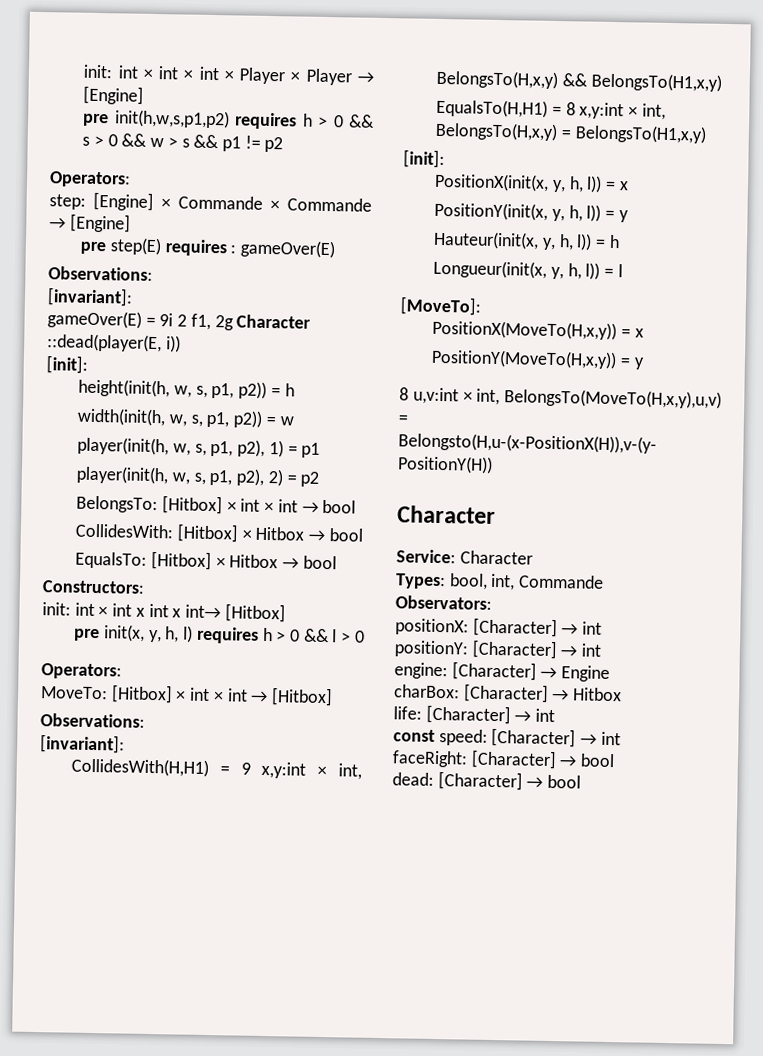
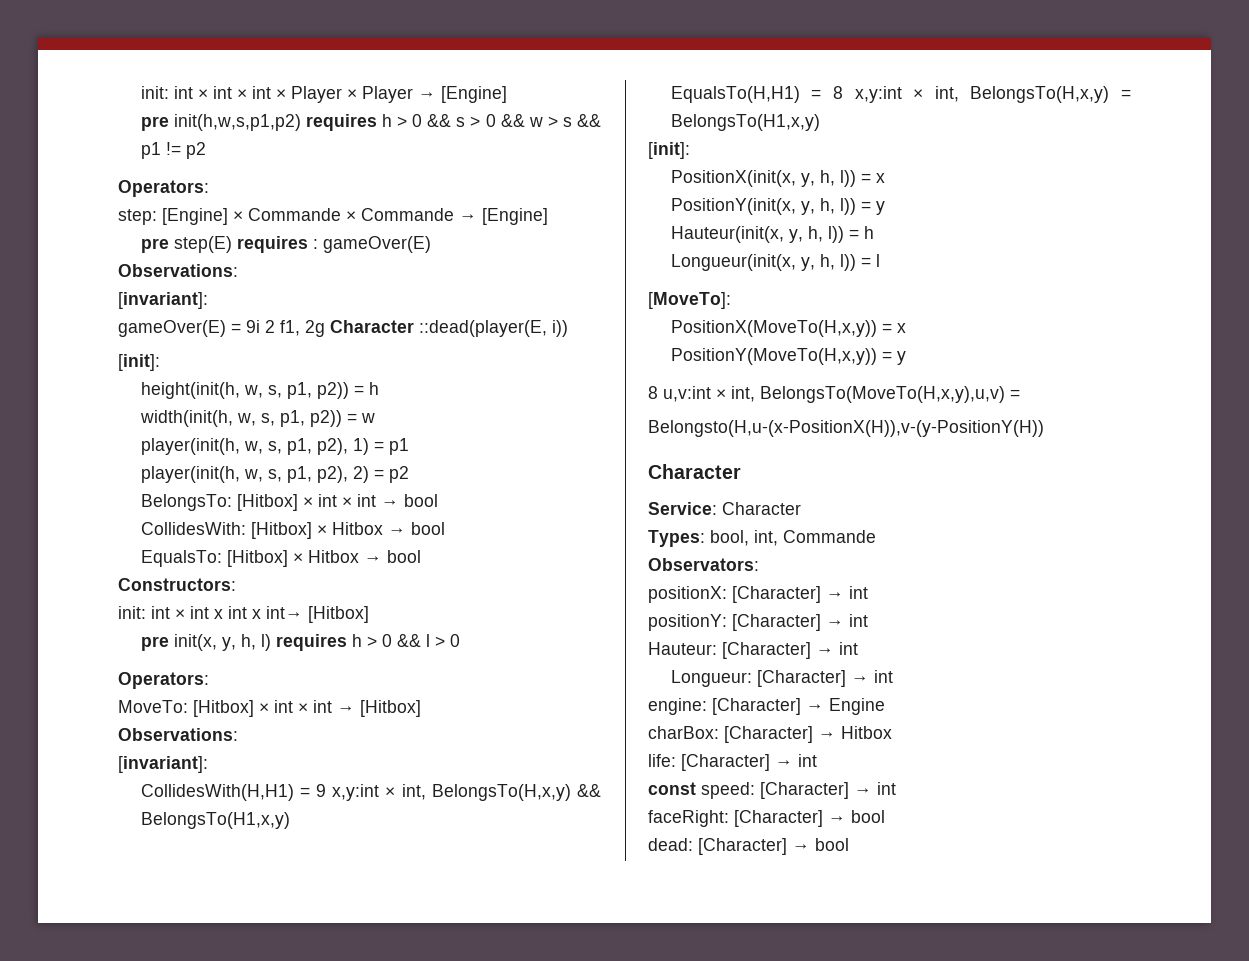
(603, 650) none -> [648,642,858,659] [670,670,893,687] // Hauteur: [Character] → int // Longueur: [Character] → int

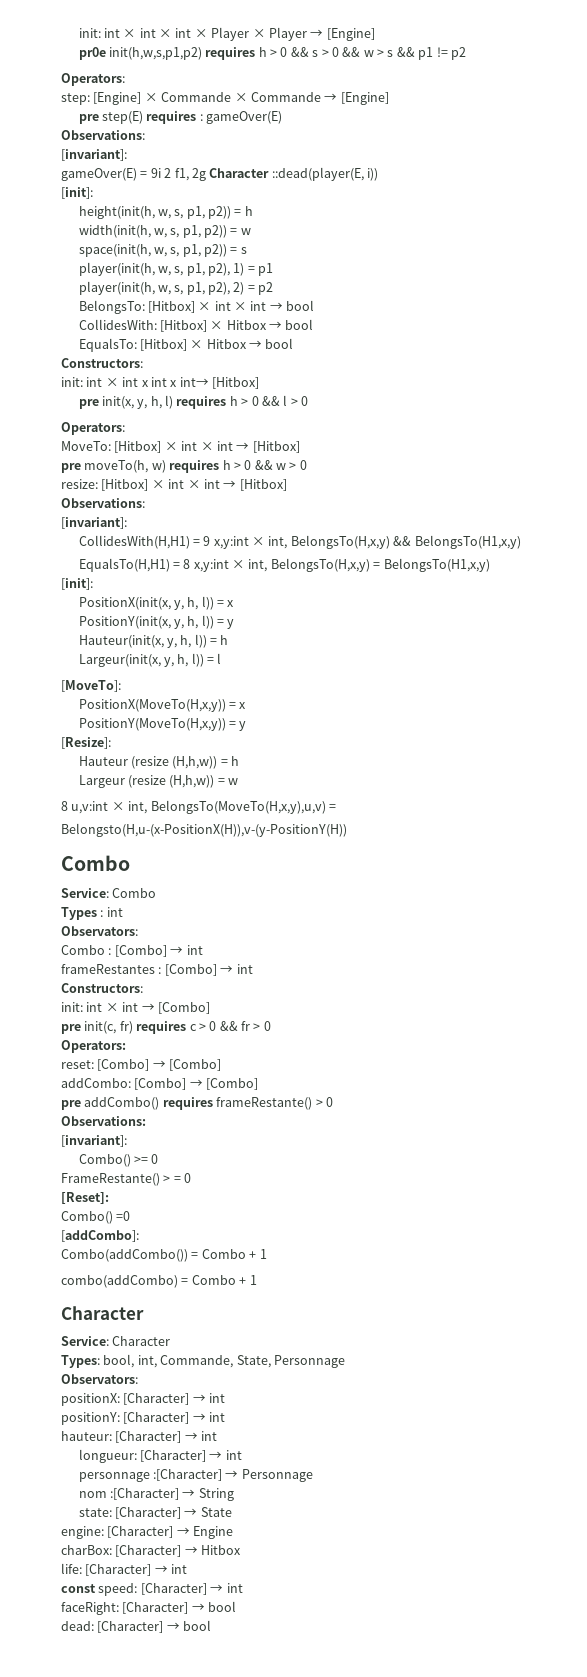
[140,116,169,131] pre -> [78,47,106,60] pr0e
(375, 418) none -> [78,244,247,257] // space(init(h, w, s, p1, p2)) = s
(421, 708) none -> [61,460,307,473] [61,479,287,491] // pre moveTo(h, w) requires h > 0 && w > 0 // resize: [Hitbox] × int × int → [Hitbox]
[670,254,796,271] Longueur(init(x, -> [78,654,161,667] Largeur(init(x,
(906, 358) none -> [61,737,111,749] [78,756,240,769] [78,775,239,788] // [Resize]: // Hauteur (resize (H,h,w)) = h // Largeur (resize (H,h,w)) = w
(1044, 428) none -> [61,855,130,871] [61,888,157,898] [61,907,123,920] [61,926,138,936] [61,945,203,957] [61,964,253,976] [61,983,143,993] [61,1002,210,1014] [61,1021,271,1034] [61,1040,126,1053] [61,1059,222,1071] [61,1078,259,1090] [61,1097,333,1110] [61,1116,146,1126] [61,1135,127,1147] [78,1154,159,1167] [61,1173,192,1186] [61,1192,109,1204] [61,1211,131,1224] [61,1230,139,1242] [61,1249,267,1262] [61,1275,257,1288] // Combo // Service: Combo // Types : int // Observators: // Combo : [Combo] → int // frameRestantes : [Combo] → int // Constructors: // init: int × int → [Combo] // pre init(c, fr) requires c > 0 && fr > 0 // Operators: // reset: [Combo] → [Combo] // addCombo: [Combo] → [Combo] // pre addCombo() requires frameRestante() > 0 // Observations: // [invariant]: // Combo() >= 0 // FrameRestante() > = 0 // [Reset]: // Combo() =0 // [addCombo]: // Combo(addCombo()) = Combo + 1 // combo(addCombo) = Combo + 1
[783,530,876,543] Commande -> [160,1355,345,1368] Commande, State, Personnage
[648,642,858,659] [670,670,893,687] Hauteur: [Character] → int // Longueur: [Character] → int -> [61,1431,218,1443] [78,1449,242,1463] [78,1469,313,1482] [78,1488,234,1501] [78,1507,232,1519] hauteur: [Character] → int // longueur: [Character] → int // personnage :[Character] → Personnage // nom :[Character] → String // state: [Character] → State

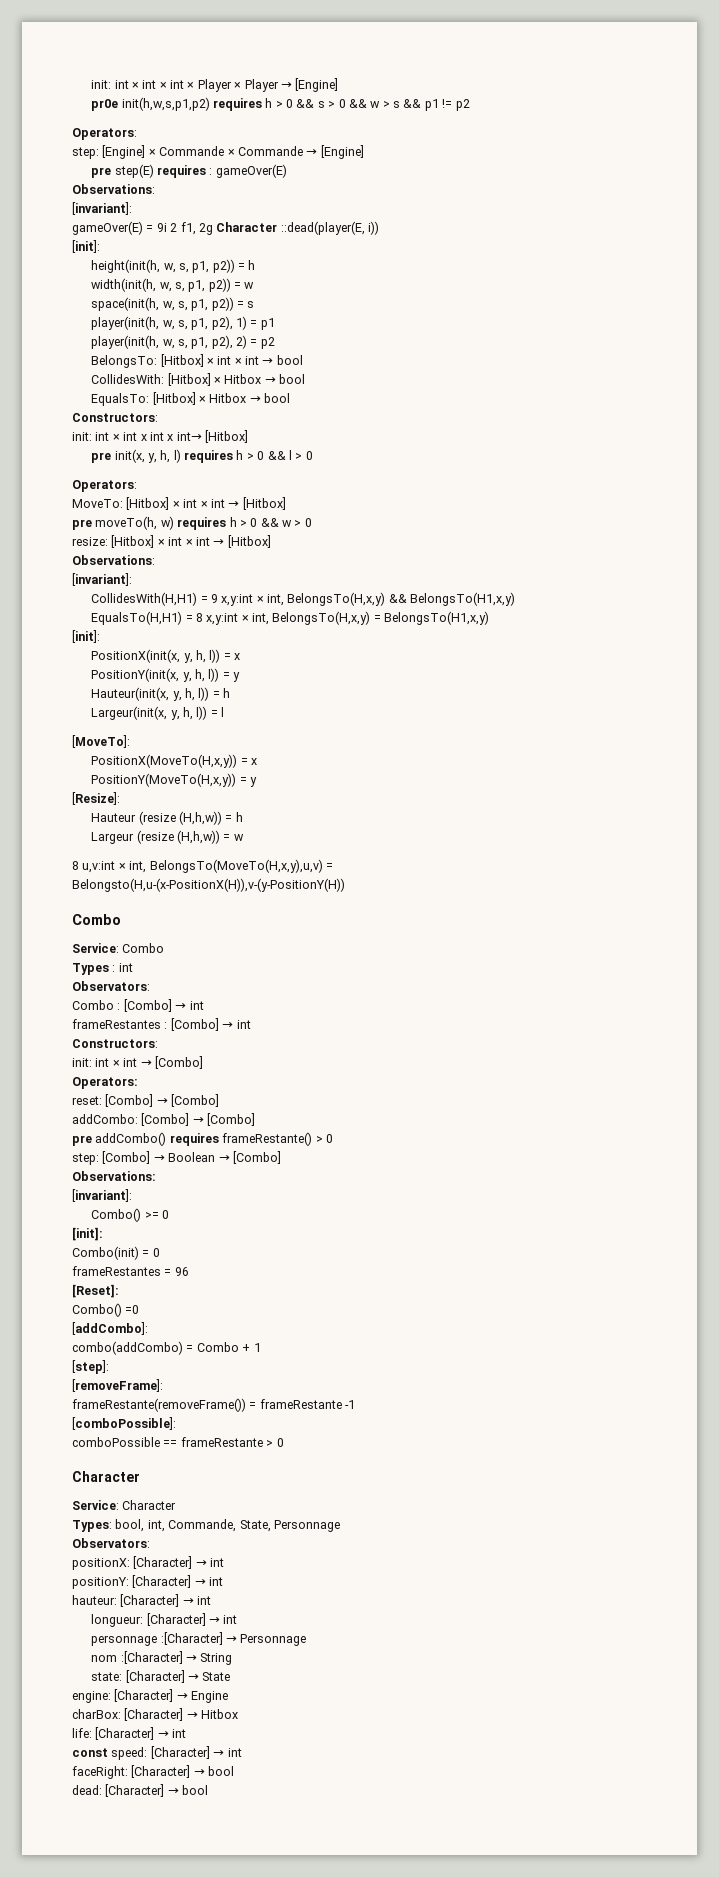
[61,1021,271,1034] // pre init(c, fr) requires c > 0 && fr > 0 -> (203, 1062) none
(333, 1102) none -> [72,1151,281,1165] // step: [Combo] → Boolean → [Combo]
[61,1173,171,1186] FrameRestante() > -> [72,1227,103,1241] [72,1246,139,1260] [init]: // Combo(init)
(192, 1178) none -> [72,1266,189,1276] // frameRestantes = 96
[61,1249,267,1262] [61,1275,257,1288] Combo(addCombo()) = Combo + 1 // combo(addCombo) = Combo + 1 -> [72,1341,261,1355] [72,1360,109,1374] [72,1379,163,1392] [72,1398,356,1412] [72,1417,176,1430] [72,1437,284,1447] combo(addCombo) = Combo + 1 // [step]: // [removeFrame]: // frameRestante(removeFrame()) = frameRestante -1 // [comboPossible]: // comboPossible == frameRestante > 0

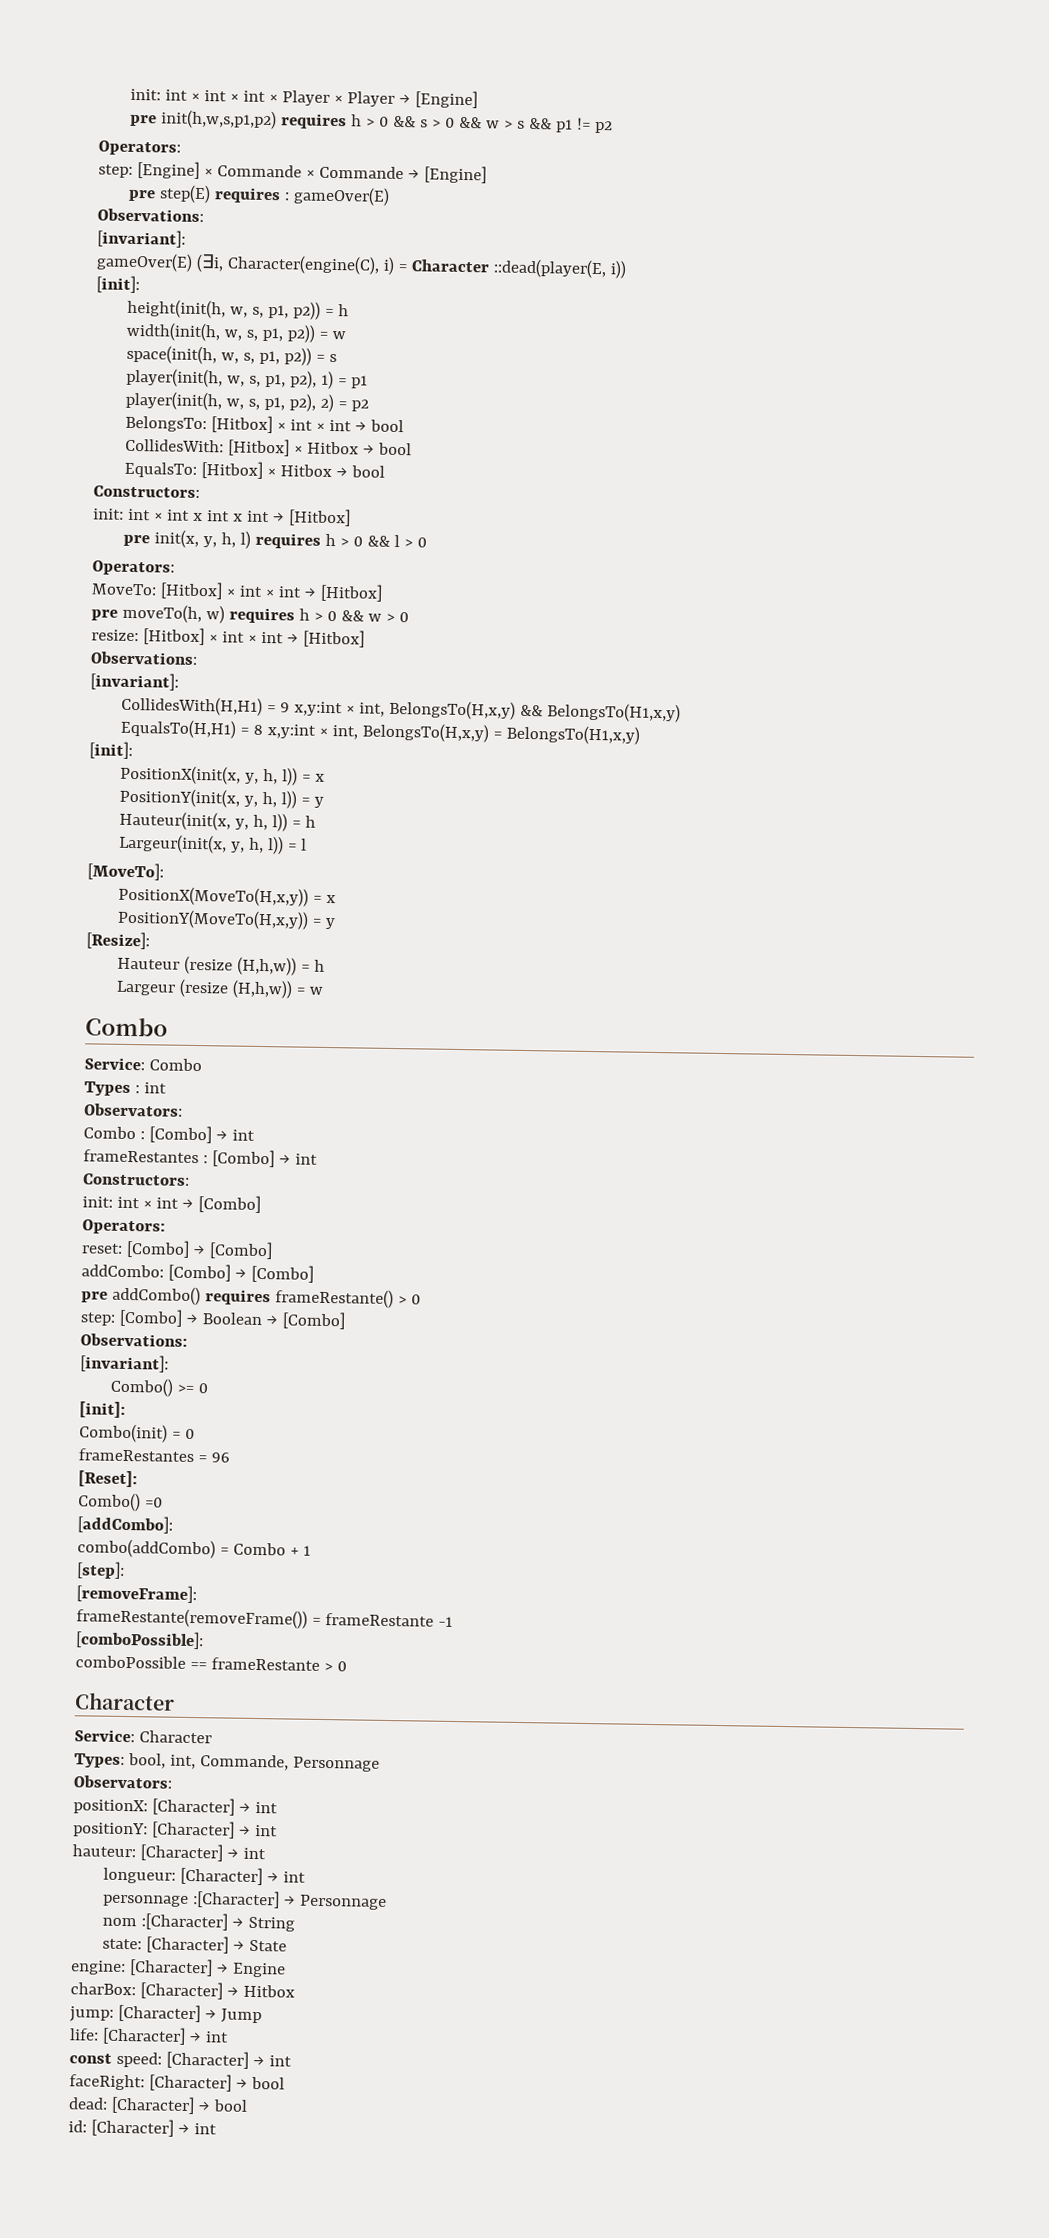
[91,99,119,111] pr0e -> [129,114,157,127] pre
[146,222,213,235] = 9i 2 f1, 2g -> [195,253,407,275] (∃i, Character(engine(C), i) =
[176,432,202,441] int→ -> [246,510,285,523] int →
[72,859,333,873] [72,878,345,892] // 8 u,v:int × int, BelongsTo(MoveTo(H,x,y),u,v) = // Belongsto(H,u-(x-PositionX(H)),v-(y-PositionY(H)) -> (323, 990) none
[239,1520,271,1532] State, -> (289, 1762) none
(239, 1714) none -> [69,2003,262,2024] // jump: [Character] → Jump
(209, 1790) none -> [68,2118,217,2137] // id: [Character] → int

